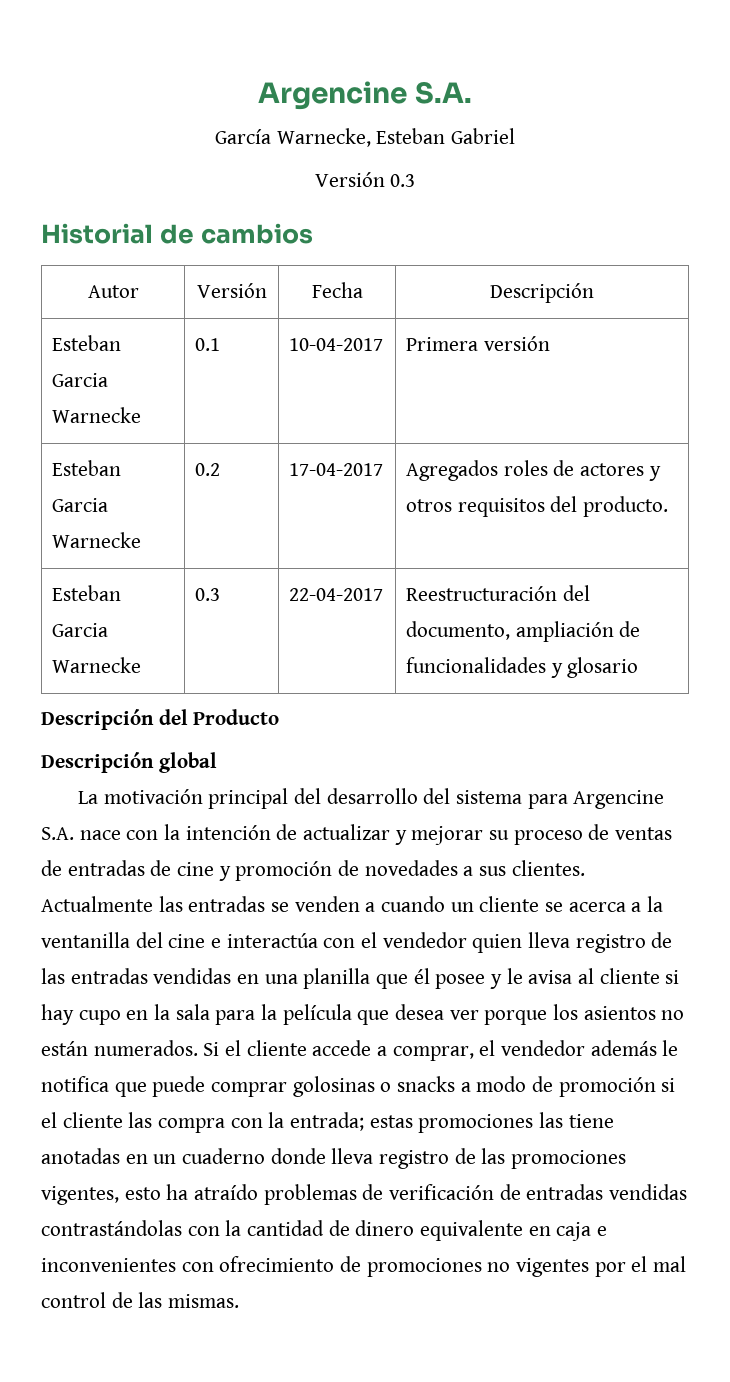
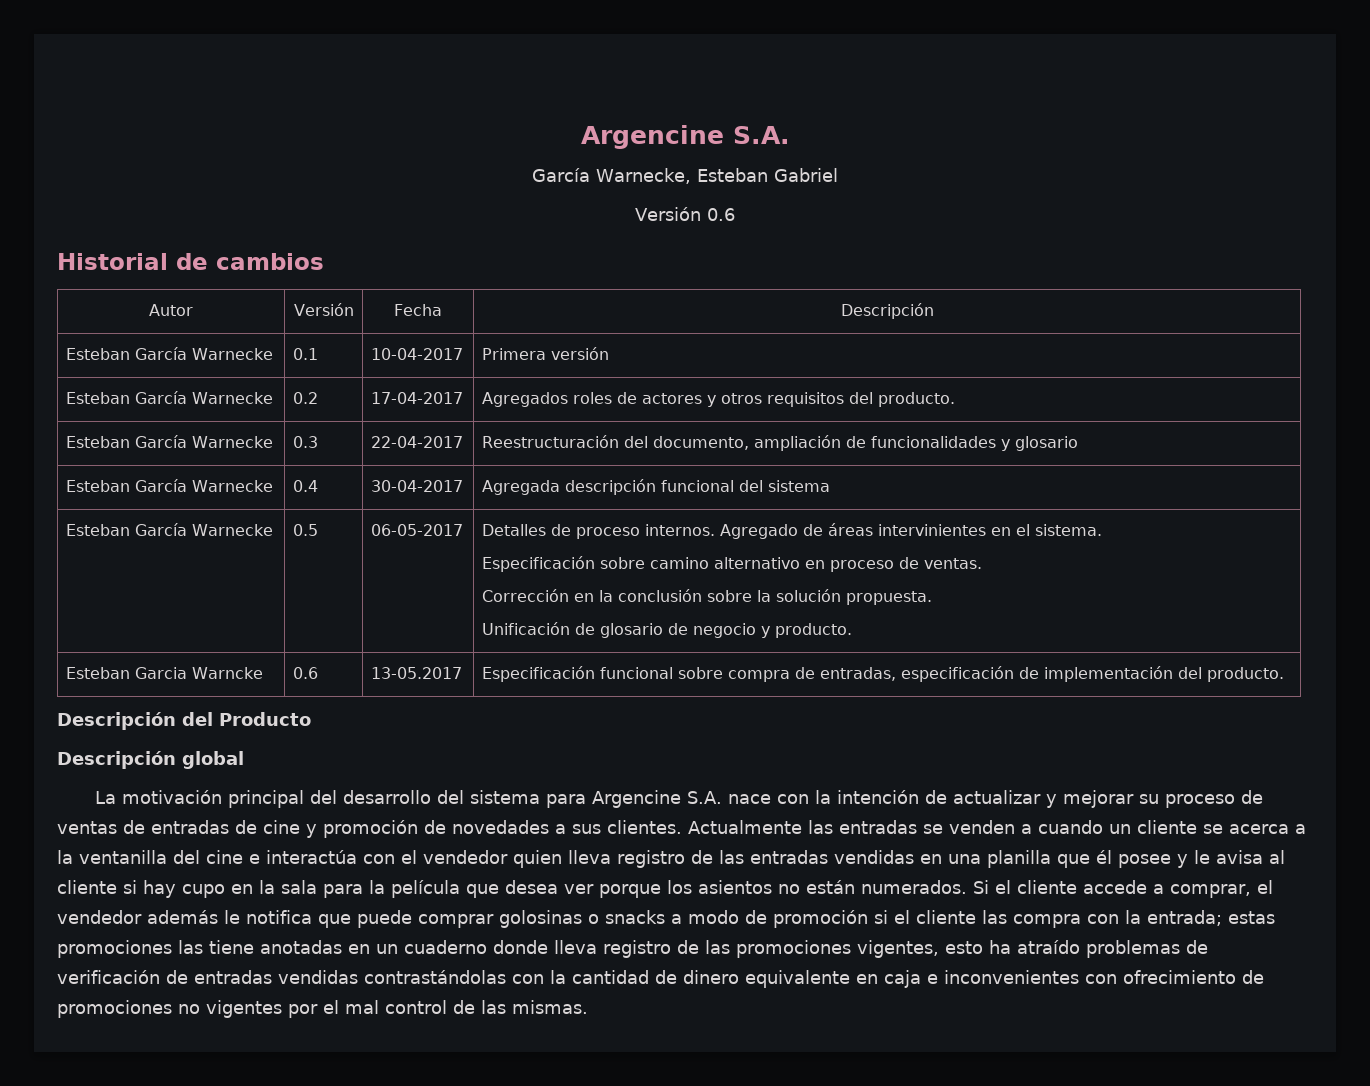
[390,174,416,187] 0.3 -> [706,208,735,221] 0.6
[52,373,109,387] Garcia -> [134,347,187,360] García
[52,498,109,512] Garcia -> [134,391,187,404] García
[52,623,109,637] Garcia -> [134,435,187,448] García
(639, 667) none -> [65,479,273,492] [292,480,318,492] [370,480,463,492] [481,479,830,495] [65,523,273,536] [292,524,318,536] [370,524,463,536] [481,523,1102,539] [481,556,982,572] [481,589,932,605] [481,622,852,638] [65,667,263,679] [292,667,318,679] [370,667,462,679] [481,666,1284,682] // Esteban García Warnecke | 0.4 | 30-04-2017 | Agregada descripción funcional del sistema // Esteban García Warnecke | 0.5 | 06-05-2017 | Detalles de proceso internos. Agregado de áreas intervinientes en el sistema. // Especificación sobre camino alternativo en proceso de ventas. // Corrección en la conclusión sobre la solución propuesta. // Unificación de glosario de negocio y producto. // Esteban Garcia Warncke | 0.6 | 13-05.2017 | Especificación funcional sobre compra de entradas, especificación de implementación del producto.

